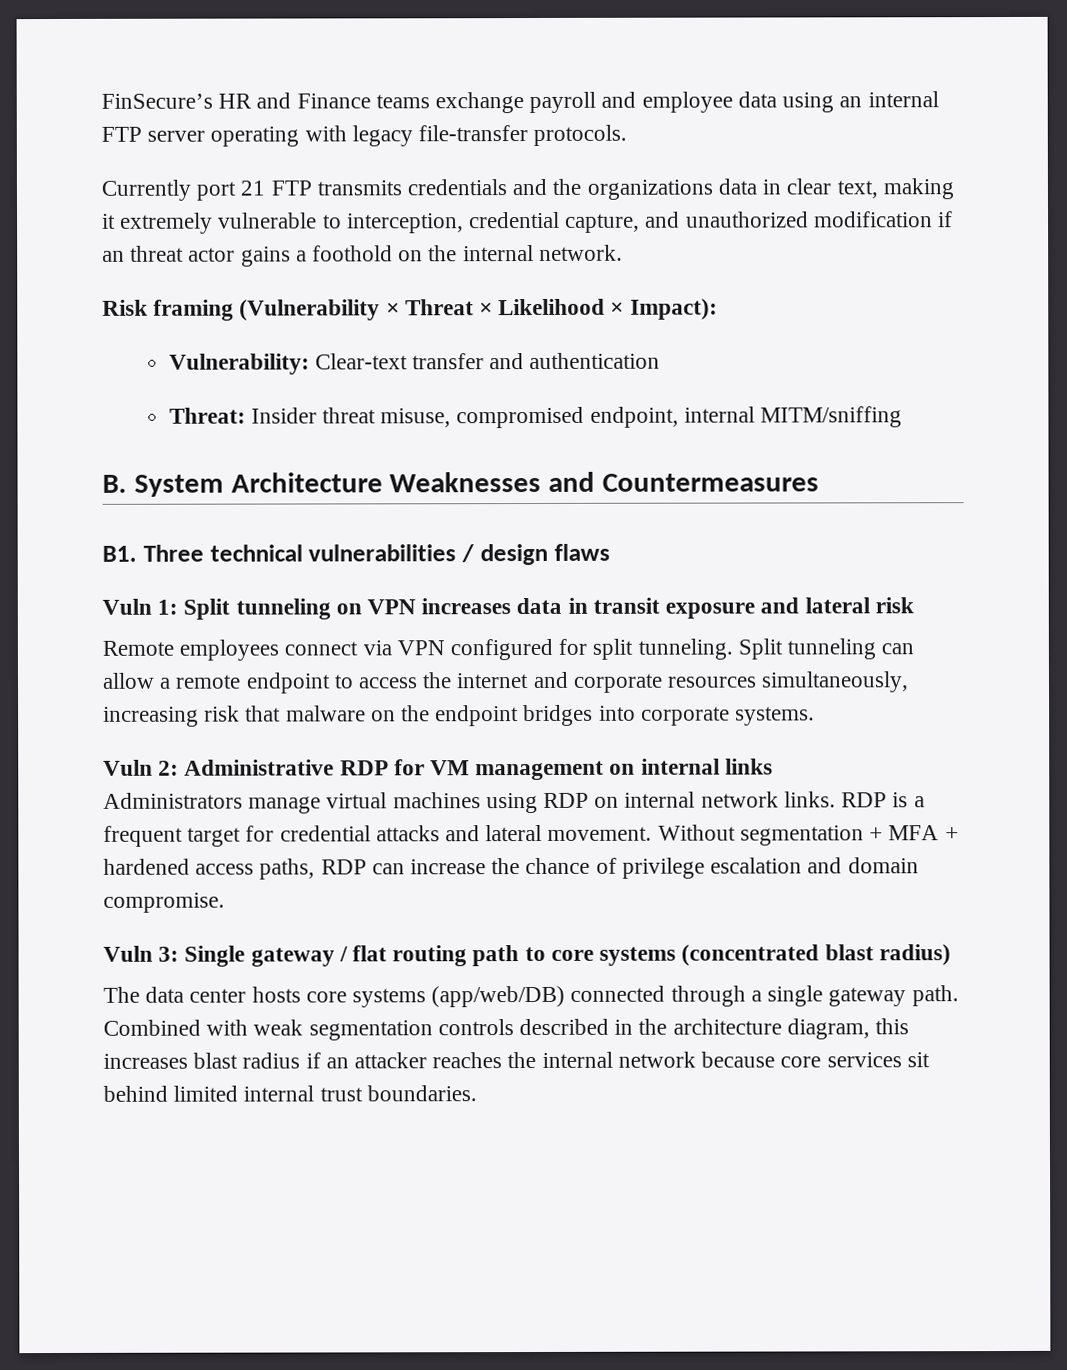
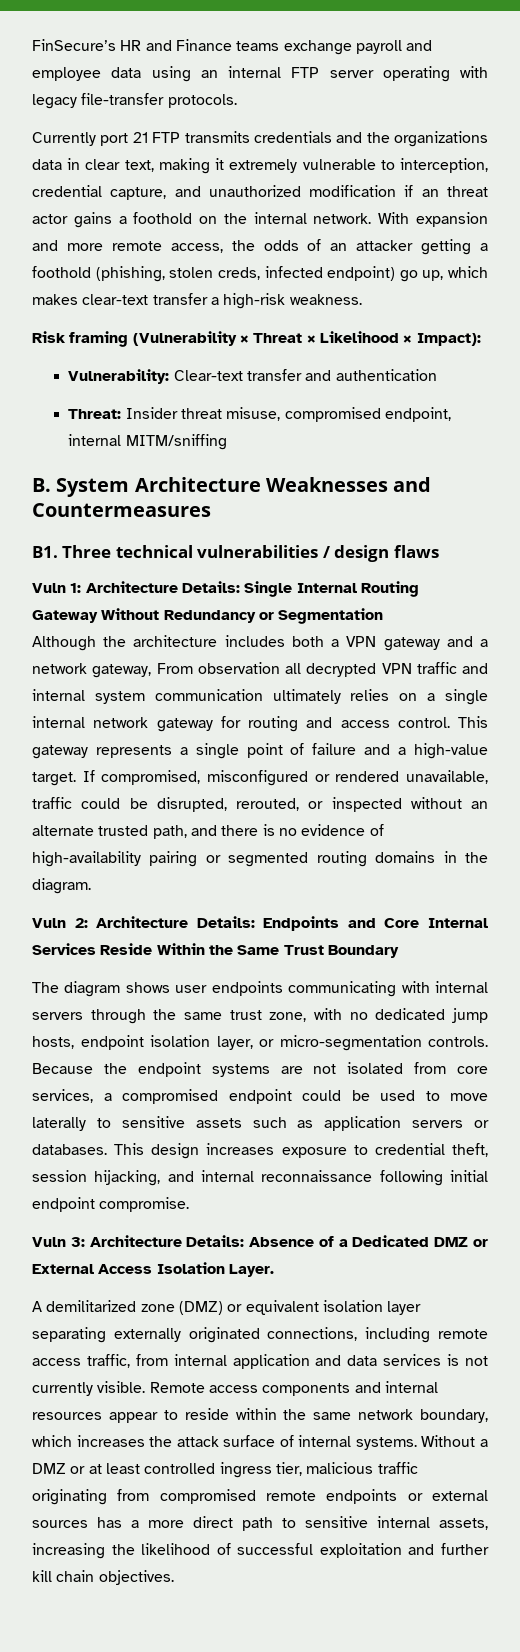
(623, 252) none -> [378,212,488,227] [32,239,488,255] [32,266,488,282] [32,293,362,309] With expansion and more remote access, the odds of an attacker getting a foothold (phishing, stolen creds, infected endpoint) go up, which makes clear-text transfer a high-risk weakness.
[183,597,914,620] [102,638,915,661] [102,671,910,694] [103,704,816,727] [103,758,773,781] [103,791,925,814] [103,824,959,847] [103,857,919,880] [103,892,225,913] [103,944,951,967] [103,985,959,1008] [103,1018,910,1041] [103,1051,930,1069] [103,1085,477,1102] Split tunneling on VPN increases data in transit exposure and lateral risk // Remote employees connect via VPN configured for split tunneling. Split tunneling can allow a remote endpoint to access the internet and corporate resources simultaneously, increasing risk that malware on the endpoint bridges into corporate systems. // Vuln 2: Administrative RDP for VM management on internal links // Administrators manage virtual machines using RDP on internal network links. RDP is a frequent target for credential attacks and lateral movement. Without segmentation + MFA + hardened access paths, RDP can increase the chance of privilege escalation and domain compromise. // Vuln 3: Single gateway / flat routing path to core systems (concentrated blast radius) // The data center hosts core systems (app/web/DB) connected through a single gateway path. Combined with weak segmentation controls described in the architecture diagram, this increases blast radius if an attacker reaches the internal network because core services sit behind limited internal trust boundaries. -> [85,581,419,597] [32,608,384,624] [32,635,489,651] [32,662,488,678] [32,689,488,705] [32,716,488,732] [32,743,489,759] [32,770,489,786] [32,797,488,812] [32,824,384,839] [32,851,489,867] [32,878,91,894] [32,916,488,931] [32,943,399,958] [32,981,488,997] [32,1008,489,1024] [32,1035,488,1051] [32,1062,488,1077] [32,1089,488,1104] [32,1116,489,1131] [32,1143,489,1159] [32,1170,488,1186] [32,1197,190,1212] [32,1235,488,1247] [32,1262,274,1277] [32,1300,422,1315] [32,1327,489,1343] [32,1354,489,1369] [32,1381,438,1396] [32,1408,488,1423] [32,1435,488,1450] [32,1462,418,1478] [32,1489,488,1505] [32,1516,488,1531] [32,1543,489,1559] [32,1570,174,1585] Architecture Details: Single Internal Routing Gateway Without Redundancy or Segmentation // Although the architecture includes both a VPN gateway and a network gateway, From observation all decrypted VPN traffic and internal system communication ultimately relies on a single internal network gateway for routing and access control. This gateway represents a single point of failure and a high-value target. If compromised, misconfigured or rendered unavailable, traffic could be disrupted, rerouted, or inspected without an alternate trusted path, and there is no evidence of high-availability pairing or segmented routing domains in the diagram. // Vuln 2: Architecture Details: Endpoints and Core Internal Services Reside Within the Same Trust Boundary // The diagram shows user endpoints communicating with internal servers through the same trust zone, with no dedicated jump hosts, endpoint isolation layer, or micro-segmentation controls. Because the endpoint systems are not isolated from core services, a compromised endpoint could be used to move laterally to sensitive assets such as application servers or databases. This design increases exposure to credential theft, session hijacking, and internal reconnaissance following initial endpoint compromise. // Vuln 3: Architecture Details: Absence of a Dedicated DMZ or External Access Isolation Layer. // A demilitarized zone (DMZ) or equivalent isolation layer separating externally originated connections, including remote access traffic, from internal application and data services is not currently visible. Remote access components and internal resources appear to reside within the same network boundary, which increases the attack surface of internal systems. Without a DMZ or at least controlled ingress tier, malicious traffic originating from compromised remote endpoints or external sources has a more direct path to sensitive internal assets, increasing the likelihood of successful exploitation and further kill chain objectives.

